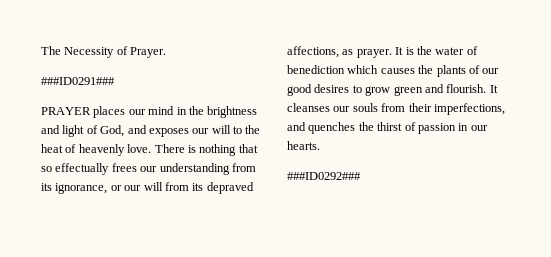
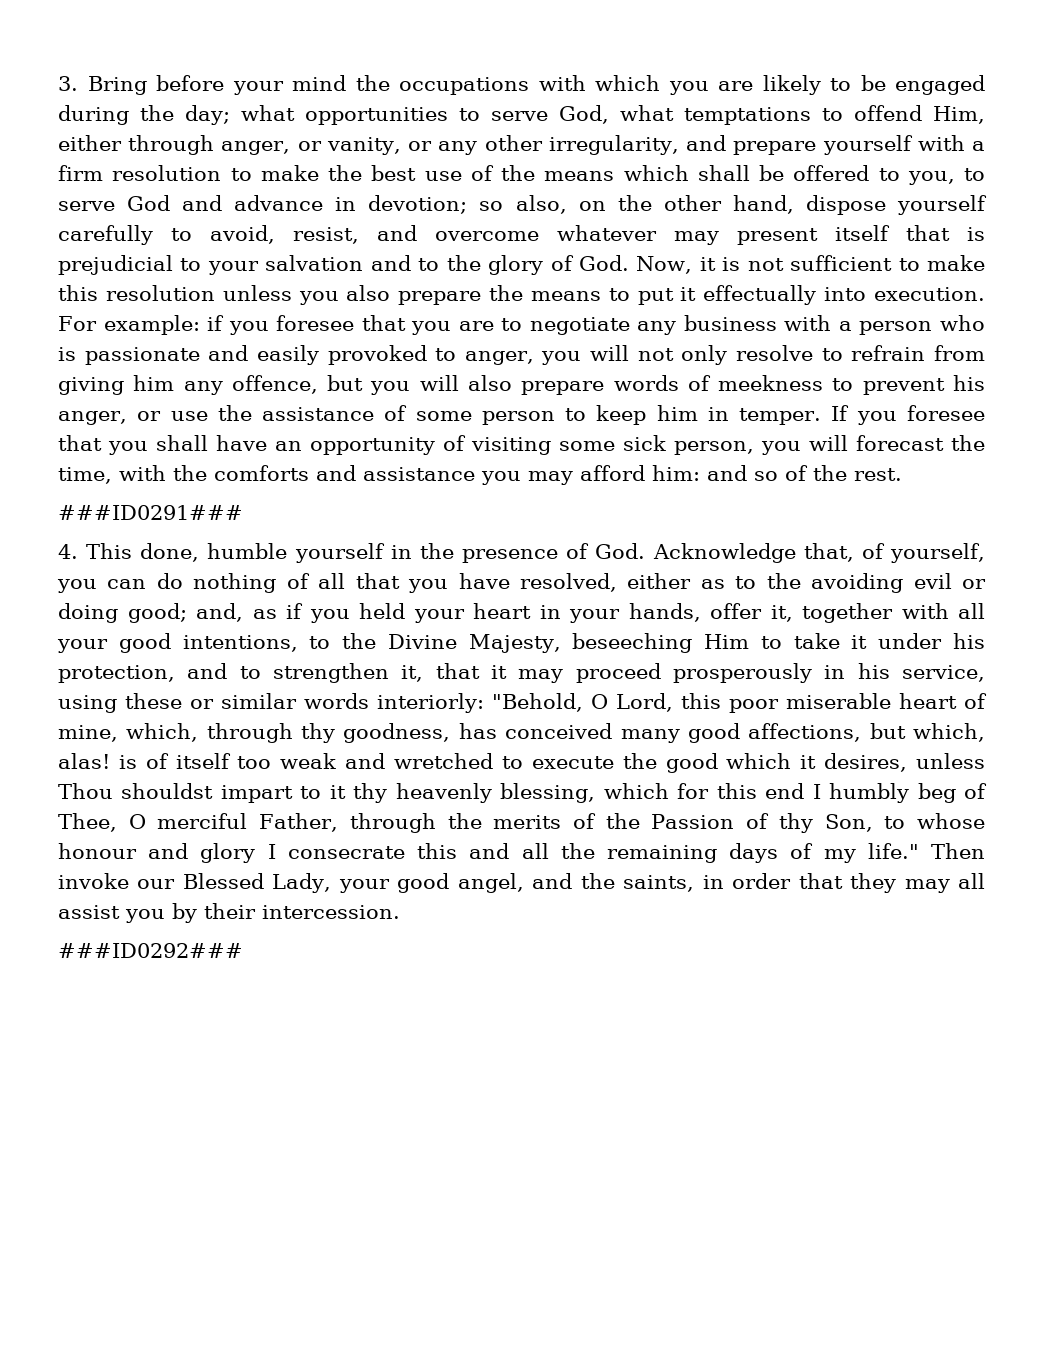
[41,46,167,58] [41,77,115,85] [41,106,258,118] [41,125,261,137] [41,144,258,156] [41,163,256,175] [41,182,254,194] [287,46,478,58] [287,65,500,77] [287,84,498,96] [287,103,505,115] [287,122,488,134] [287,141,320,150] The Necessity of Prayer. // ###ID0291### // PRAYER places our mind in the brightness and light of God, and exposes our will to the heat of heavenly love. There is nothing that so effectually frees our understanding from its ignorance, or our will from its depraved affections, as prayer. It is the water of benediction which causes the plants of our good desires to grow green and flourish. It cleanses our souls from their imperfections, and quenches the thirst of passion in our hearts. -> [58,75,985,95] [58,105,985,125] [58,135,985,155] [58,165,985,185] [58,195,988,215] [58,225,985,245] [58,255,985,275] [58,285,985,305] [58,315,985,335] [58,345,986,365] [58,375,986,395] [58,405,986,425] [58,435,985,455] [58,465,902,485] [58,505,243,520] [58,543,986,563] [57,573,986,593] [58,603,985,623] [57,633,986,653] [58,663,986,683] [58,693,987,713] [58,723,986,743] [58,753,986,773] [58,783,988,803] [58,813,985,833] [58,843,985,863] [58,873,985,893] [58,903,400,923] 3. Bring before your mind the occupations with which you are likely to be engaged during the day; what opportunities to serve God, what temptations to offend Him, either through anger, or vanity, or any other irregularity, and prepare yourself with a firm resolution to make the best use of the means which shall be offered to you, to serve God and advance in devotion; so also, on the other hand, dispose yourself carefully to avoid, resist, and overcome whatever may present itself that is prejudicial to your salvation and to the glory of God. Now, it is not sufficient to make this resolution unless you also prepare the means to put it effectually into execution. For example: if you foresee that you are to negotiate any business with a person who is passionate and easily provoked to anger, you will not only resolve to refrain from giving him any offence, but you will also prepare words of meekness to prevent his anger, or use the assistance of some person to keep him in temper. If you foresee that you shall have an opportunity of visiting some sick person, you will forecast the time, with the comforts and assistance you may afford him: and so of the rest. // ###ID0291### // 4. This done, humble yourself in the presence of God. Acknowledge that, of yourself, you can do nothing of all that you have resolved, either as to the avoiding evil or doing good; and, as if you held your heart in your hands, offer it, together with all your good intentions, to the Divine Majesty, beseeching Him to take it under his protection, and to strengthen it, that it may proceed prosperously in his service, using these or similar words interiorly: "Behold, O Lord, this poor miserable heart of mine, which, through thy goodness, has conceived many good affections, but which, alas! is of itself too weak and wretched to execute the good which it desires, unless Thou shouldst impart to it thy heavenly blessing, which for this end I humbly beg of Thee, O merciful Father, through the merits of the Passion of thy Son, to whose honour and glory I consecrate this and all the remaining days of my life." Then invoke our Blessed Lady, your good angel, and the saints, in order that they may all assist you by their intercession.

